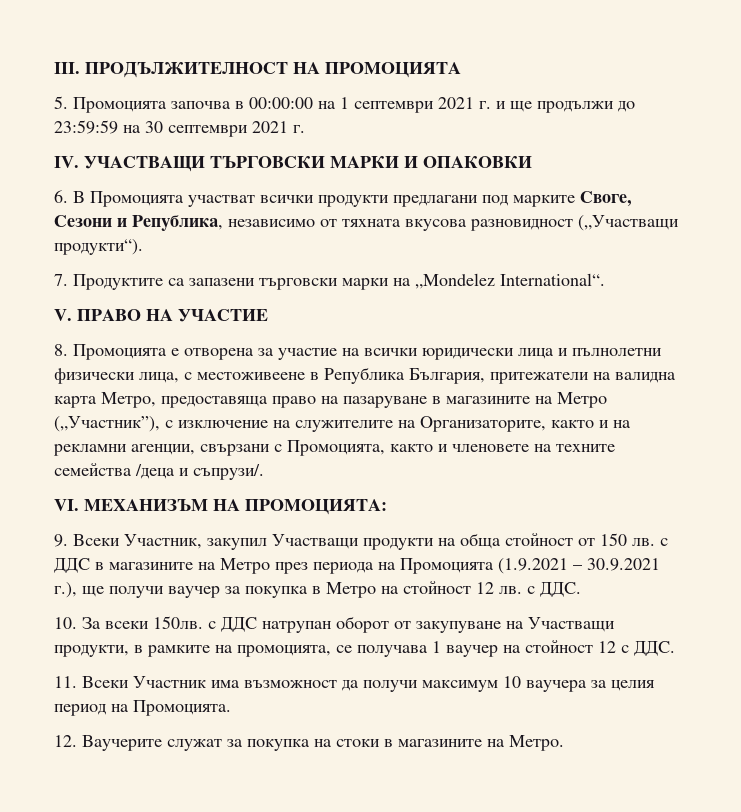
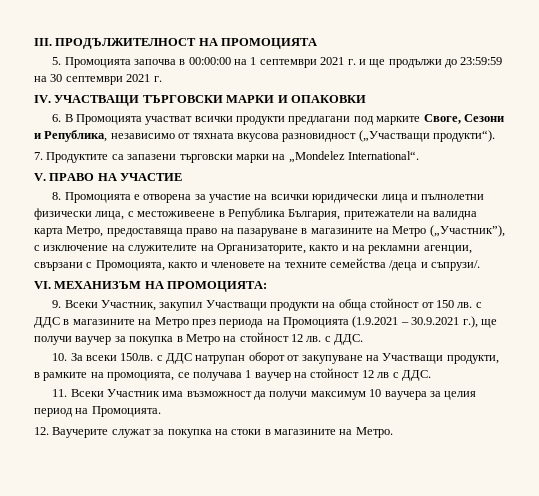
(616, 647) none -> [377,372,390,378] лв

